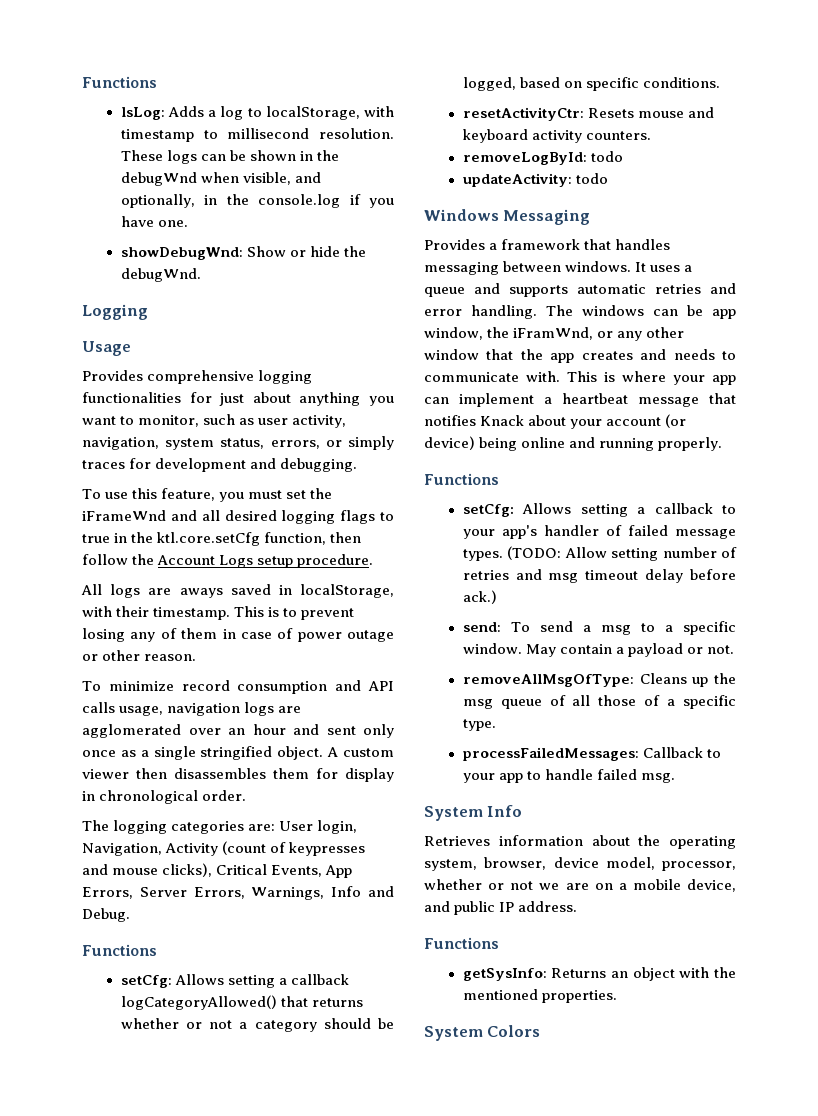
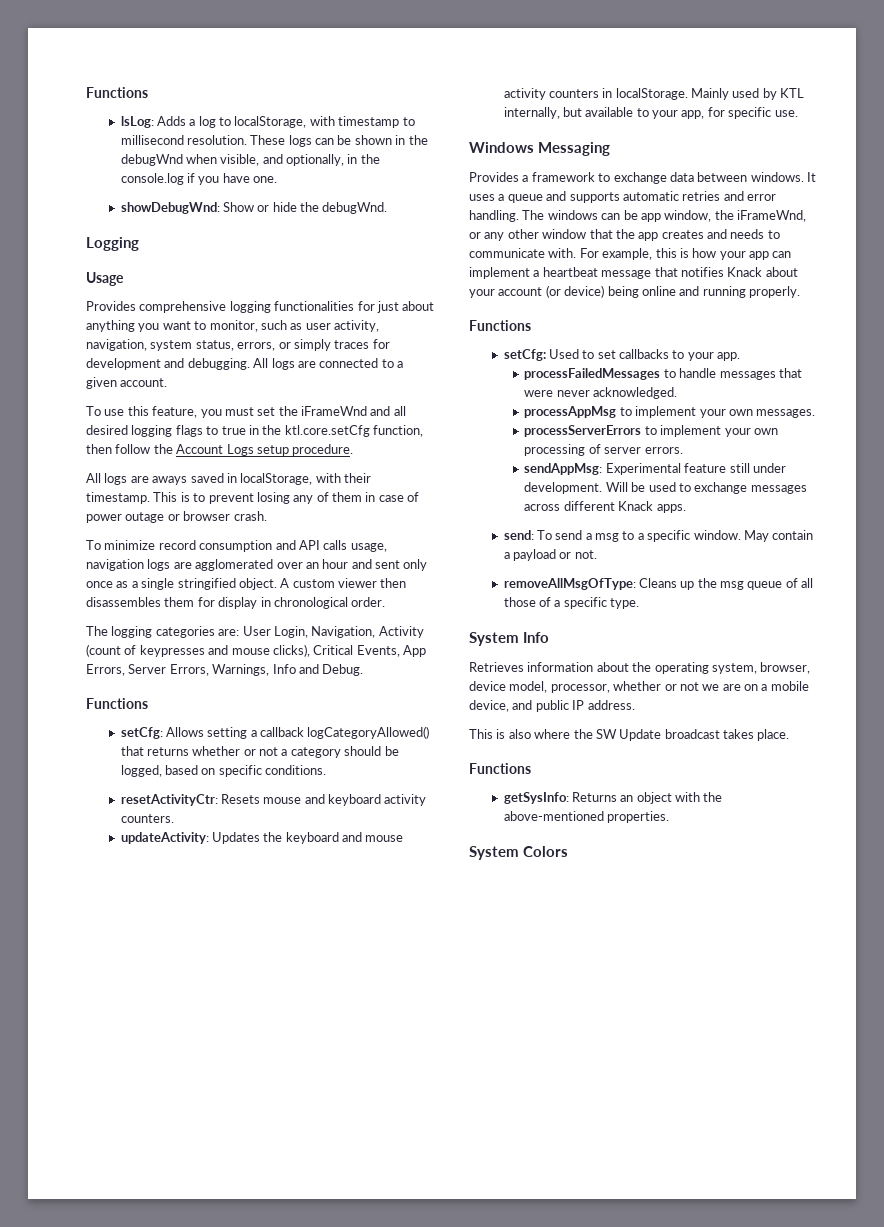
(358, 465) none -> [253,358,403,370] [86,377,168,389] All logs are connected to a given account.
[102,650,197,661] other reason. -> [183,511,267,521] browser crash.
[317,820,358,834] login, -> [273,626,308,638] Login,
[462,151,623,165] // removeLogById: todo -> (174, 818) none
[575,173,608,184] todo -> [211,832,404,844] [503,88,805,100] [503,107,798,119] Updates the keyboard and mouse activity counters in localStorage. Mainly used by KTL internally, but available to your app, for specific use.
[584,239,671,250] [424,262,499,275] that handles messaging -> [598,172,694,184] to exchange data
[513,327,594,340] iFramWnd, -> [737,210,806,222] iFrameWnd,
[567,371,666,382] This is where -> [579,248,717,260] For example, this is how
[522,503,736,517] [462,525,736,539] [462,546,737,561] [462,569,736,583] [462,590,497,604] Allows setting a callback to your app's handler of failed message types. (TODO: Allow setting number of retries and msg timeout delay before ack.) -> [548,349,741,361] [524,368,802,380] [524,387,678,399] [524,406,816,418] [524,425,778,437] [524,444,683,456] [524,463,786,475] [524,482,807,494] [524,501,686,513] Used to set callbacks to your app. // processFailedMessages to handle messages that were never acknowledged. // processAppMsg to implement your own messages. // processServerErrors to implement your own processing of server errors. // sendAppMsg: Experimental feature still under development. Will be used to exchange messages across different Knack apps.
[462,747,721,761] [462,769,675,783] // processFailedMessages: Callback to your app to handle failed msg. -> (640, 603) none
(578, 906) none -> [469,729,790,741] // This is also where the SW Update broadcast takes place.
[462,989,538,1000] mentioned -> [503,811,604,821] above-mentioned

